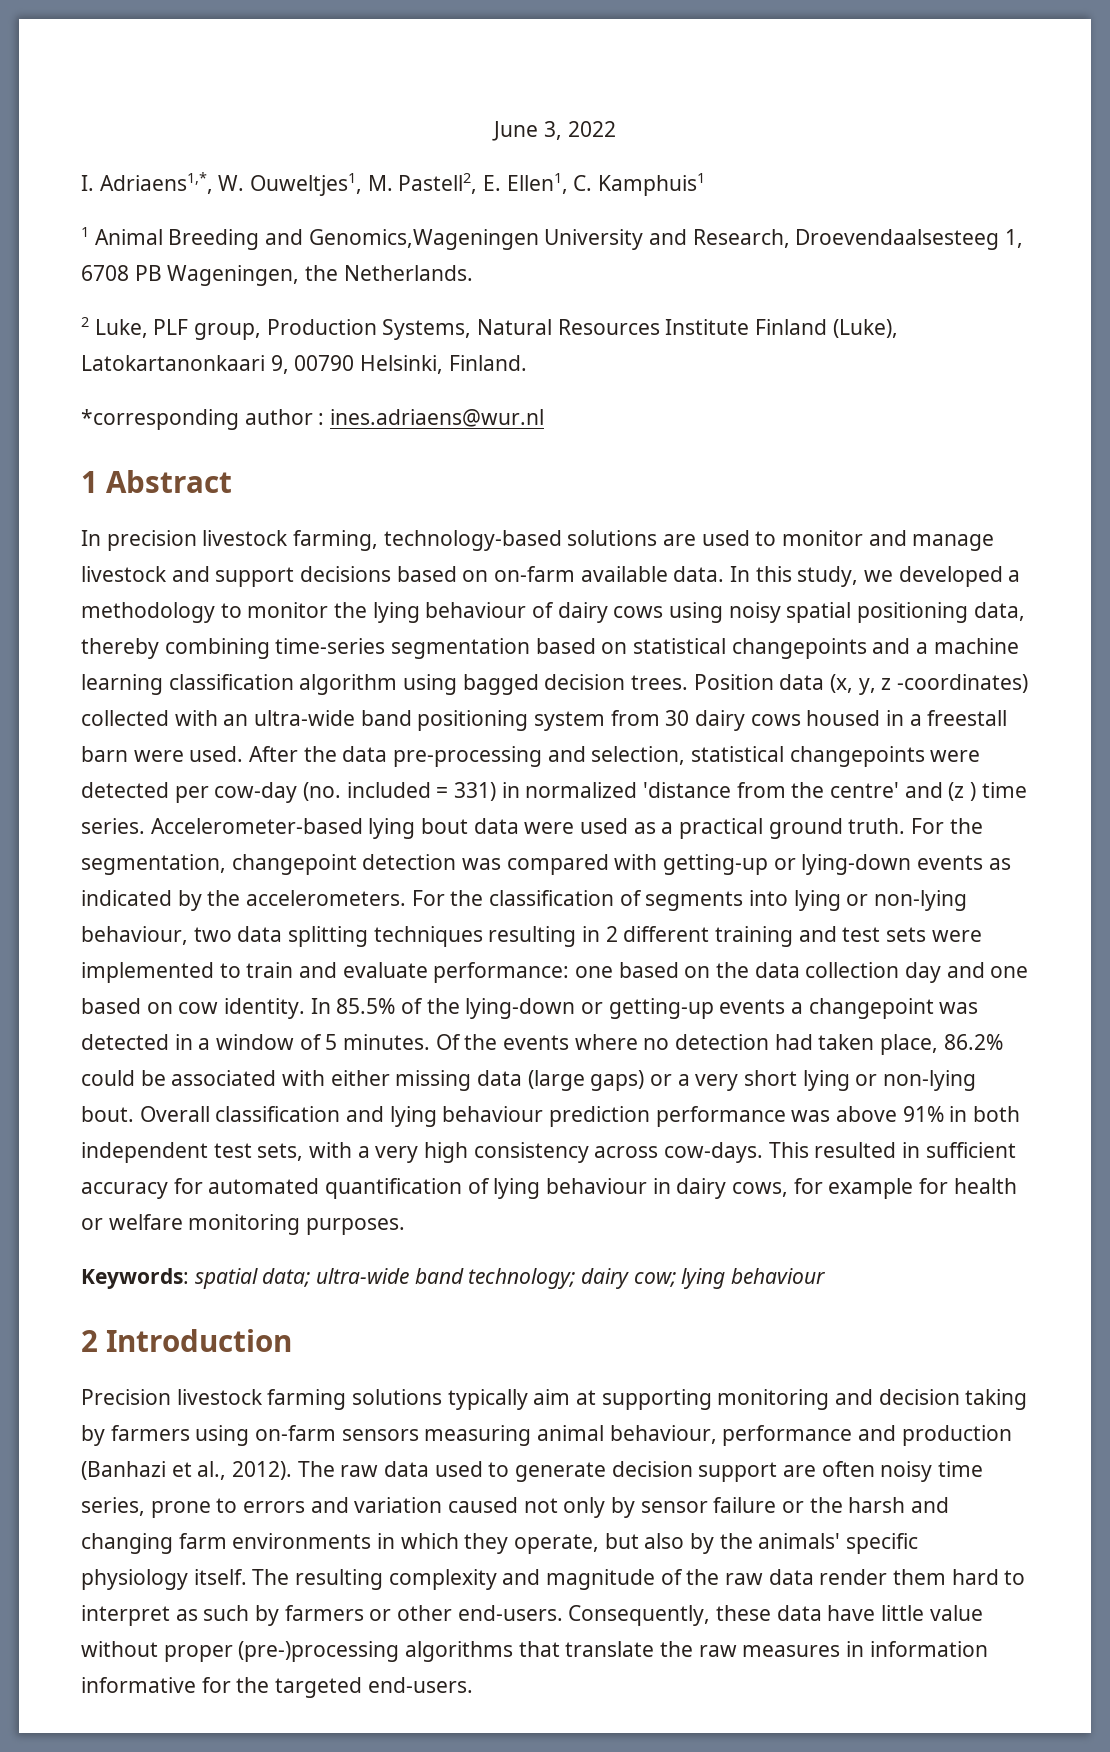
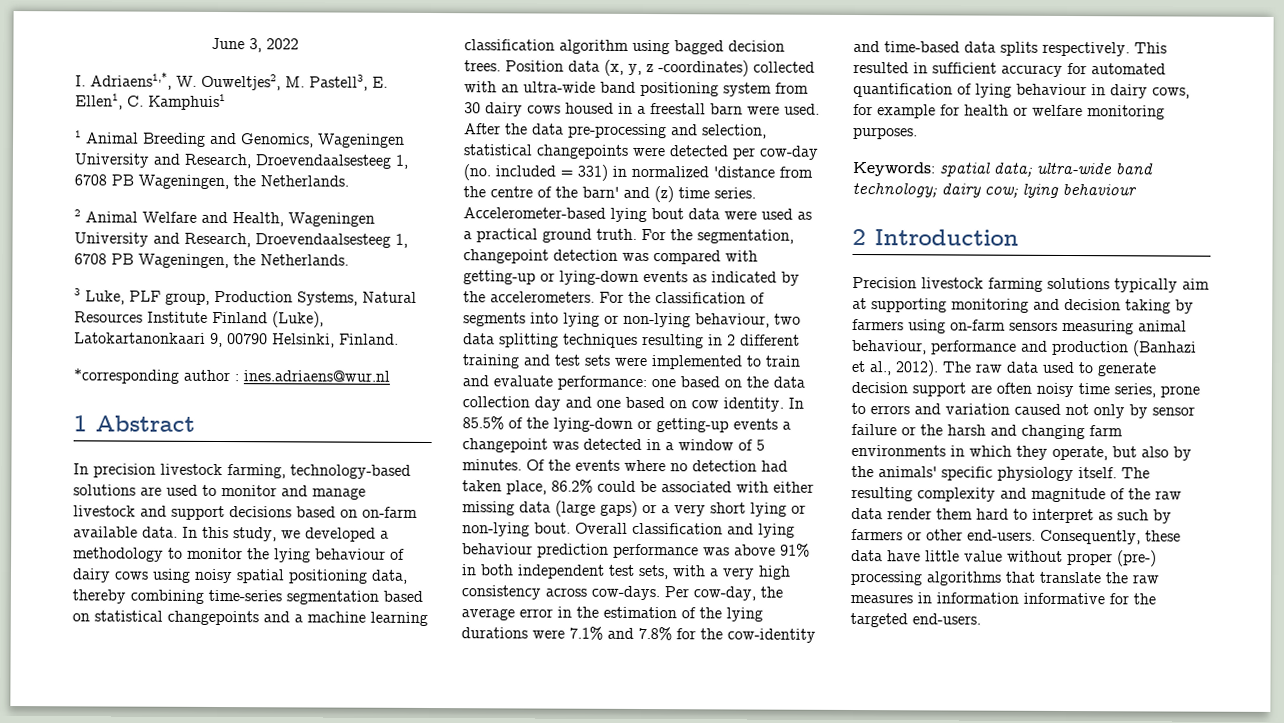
[250,173,478,196] Ouweltjes1, M. Pastell2, -> [201,73,368,91] Ouweltjes2, M. Pastell3,
[308,229,539,250] Genomics,Wageningen -> [241,133,405,148] Genomics, Wageningen
(89, 322) none -> [85,211,375,227] [74,232,408,248] [74,253,349,269] [74,288,81,296] Animal Welfare and Health, Wageningen University and Research, Droevendaalsesteeg 1, 6708 PB Wageningen, the Netherlands. // 3
[830,782,977,801] centre' and (z ) -> [490,186,674,203] centre of the barn' and (z)
(764, 1152) none -> [664,586,783,601] [461,606,763,622] [461,626,816,643] [853,40,1130,57] Per cow-day, the average error in the estimation of the lying durations were 7.1% and 7.8% for the cow-identity and time-based data splits respectively.
[238,1641,400,1662] (pre-)processing -> [1117,550,1157,567] [850,570,923,586] (pre-) processing

